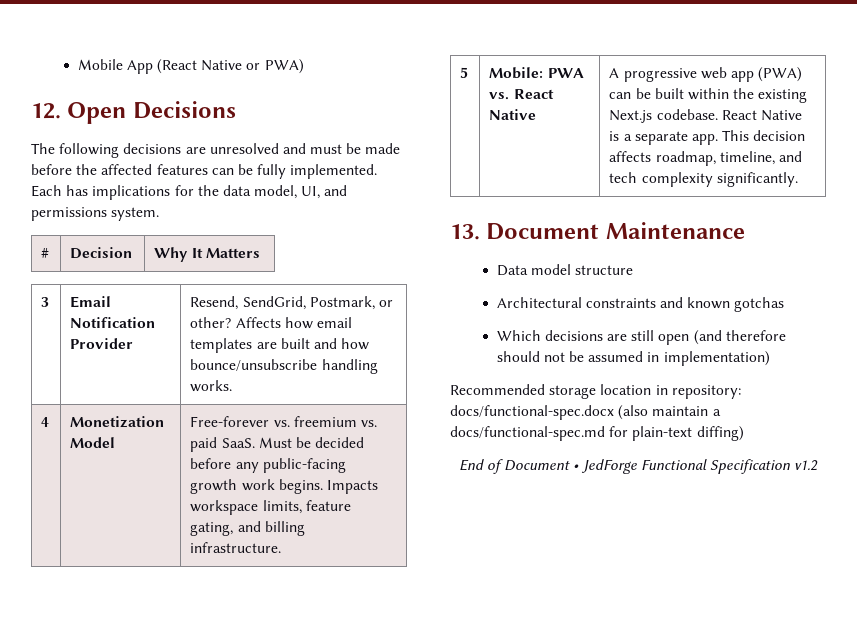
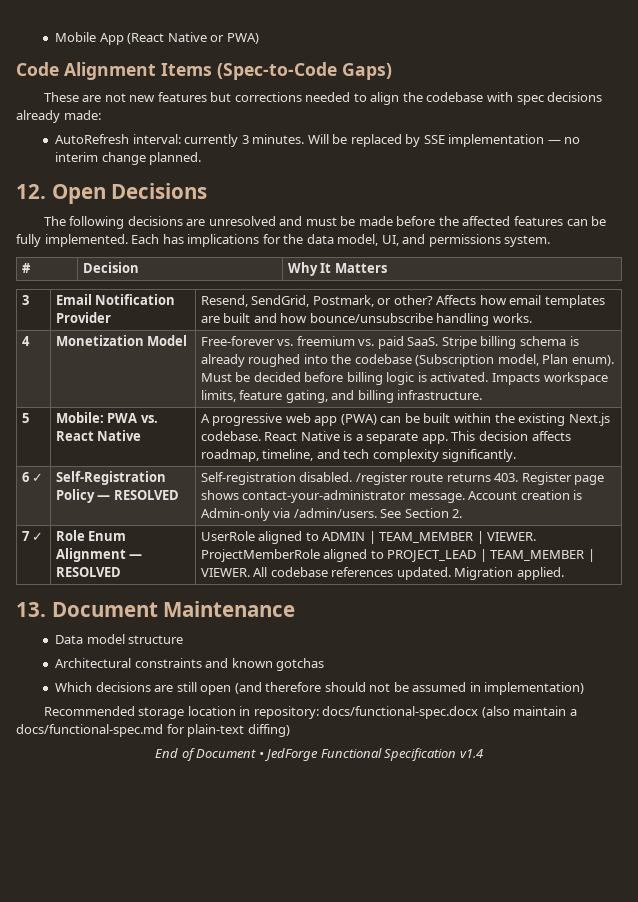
(304, 66) none -> [16,62,392,80] [43,92,603,105] [16,110,101,123] [55,134,581,147] [55,152,202,165] // Code Alignment Items (Spec-to-Code Gaps) // These are not new features but corrections needed to align the codebase with spec decisions already made: // AutoRefresh interval: currently 3 minutes. Will be replaced by SSE implementation — no interim change planned.
[258,437,365,448] [190,458,346,473] [190,479,323,494] Must be decided before any public-facing growth work begins. -> [441,336,579,349] [200,354,614,367] [200,372,489,385] Stripe billing schema is already roughed into the codebase (Subscription model, Plan enum). Must be decided before billing logic is activated.
(798, 179) none -> [21,472,44,482] [55,471,166,485] [55,489,179,503] [200,472,605,485] [200,490,583,503] [200,508,463,521] [21,531,44,541] [55,530,127,541] [55,548,143,562] [55,567,121,577] [200,531,537,544] [200,549,595,562] [200,567,564,580] // 6 ✓ | Self-Registration Policy — RESOLVED | Self-registration disabled. /register route returns 403. Register page shows contact-your-administrator message. Account creation is Admin-only via /admin/users. See Section 2. // 7 ✓ | Role Enum Alignment — RESOLVED | UserRole aligned to ADMIN | TEAM_MEMBER | VIEWER. ProjectMemberRole aligned to PROJECT_LEAD | TEAM_MEMBER | VIEWER. All codebase references updated. Migration applied.
[794,460,819,471] v1.2 -> [459,749,483,758] v1.4

